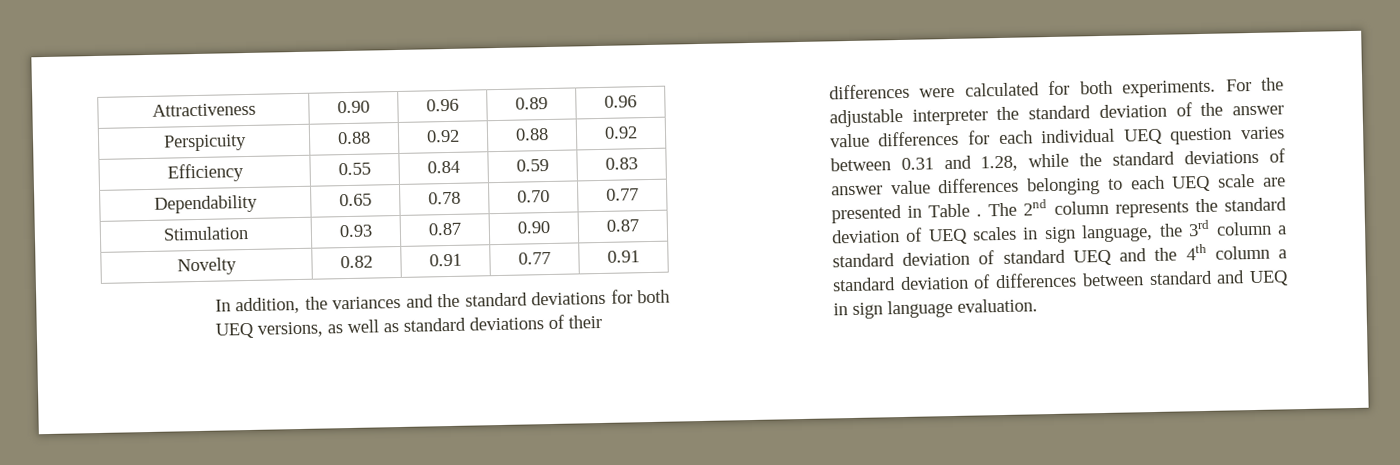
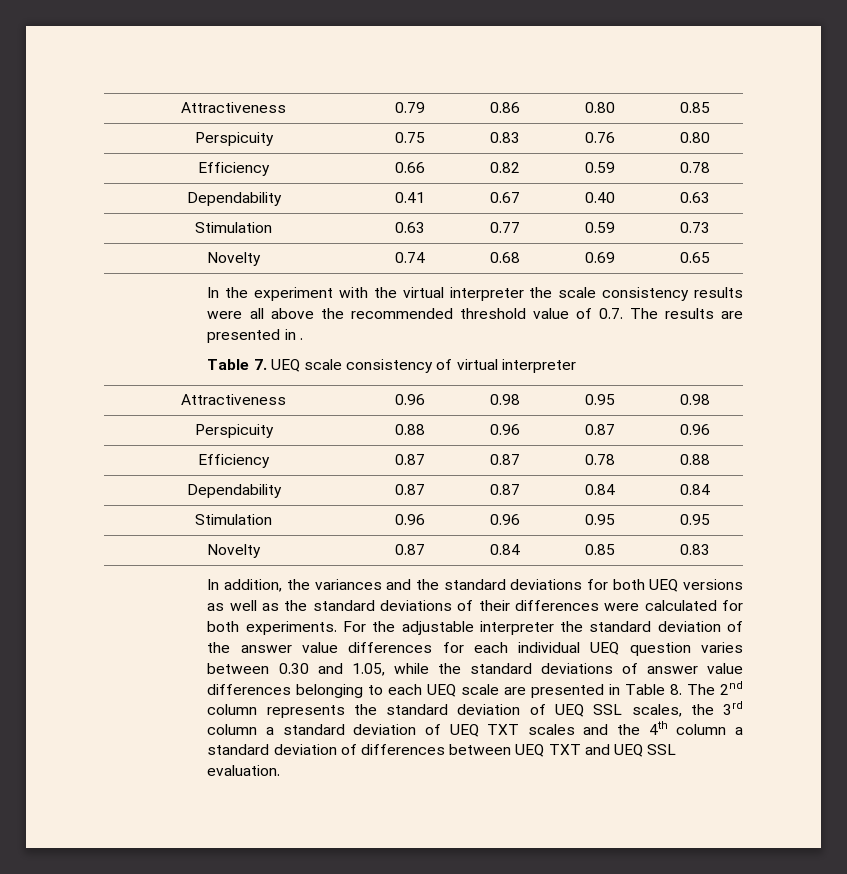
[151,102,256,117] [337,100,370,114] [426,98,459,112] [515,97,548,110] [604,95,637,108] [162,134,247,152] [337,131,371,145] [426,129,460,143] [515,128,549,141] [604,126,638,139] [166,163,244,183] [338,162,371,176] [427,160,460,174] [516,158,549,172] [605,157,638,170] [154,194,258,214] [339,193,372,207] [428,191,461,205] [517,189,550,203] [606,188,639,201] [163,225,249,241] [339,224,373,238] [428,222,461,236] [517,220,550,234] [606,219,639,232] [177,257,237,276] [340,255,373,269] [429,253,462,267] [518,251,551,265] [607,250,640,263] Attractiveness | 0.90 | 0.96 | 0.89 | 0.96 // Perspicuity | 0.88 | 0.92 | 0.88 | 0.92 // Efficiency | 0.55 | 0.84 | 0.59 | 0.83 // Dependability | 0.65 | 0.78 | 0.70 | 0.77 // Stimulation | 0.93 | 0.87 | 0.90 | 0.87 // Novelty | 0.82 | 0.91 | 0.77 | 0.91 -> [181,102,286,113] [395,102,425,113] [490,102,520,113] [585,102,615,113] [679,102,710,113] [194,132,274,146] [395,132,425,143] [490,132,520,143] [585,132,615,143] [679,132,710,143] [198,162,270,176] [395,162,425,173] [490,162,520,173] [585,162,615,173] [679,162,710,173] [186,192,282,206] [395,192,425,203] [490,192,520,203] [585,192,615,203] [679,192,710,203] [195,222,272,233] [395,222,425,233] [490,222,520,233] [585,222,615,233] [679,222,710,233] [207,252,261,266] [395,252,425,263] [490,252,520,263] [585,252,615,263] [679,252,710,263] [207,287,743,301] [207,308,744,319] [207,329,303,343] [207,359,576,373] [181,394,286,405] [395,394,425,405] [490,394,520,405] [585,394,615,405] [679,394,710,405] [194,424,274,438] [395,424,425,435] [490,424,520,435] [585,424,615,435] [679,424,710,435] [198,454,270,468] [395,454,425,465] [490,454,520,465] [585,454,615,465] [679,454,710,465] [186,484,282,498] [395,484,425,495] [490,484,520,495] [585,484,615,495] [679,484,710,495] [195,514,272,525] [395,514,425,525] [490,514,520,525] [585,514,615,525] [679,514,710,525] [207,544,261,558] [395,544,425,555] [490,544,520,555] [585,544,615,555] [679,544,710,555] Attractiveness | 0.79 | 0.86 | 0.80 | 0.85 // Perspicuity | 0.75 | 0.83 | 0.76 | 0.80 // Efficiency | 0.66 | 0.82 | 0.59 | 0.78 // Dependability | 0.41 | 0.67 | 0.40 | 0.63 // Stimulation | 0.63 | 0.77 | 0.59 | 0.73 // Novelty | 0.74 | 0.68 | 0.69 | 0.65 // In the experiment with the virtual interpreter the scale consistency results were all above the recommended threshold value of 0.7. The results are presented in . // Table 7. UEQ scale consistency of virtual interpreter // Attractiveness | 0.96 | 0.98 | 0.95 | 0.98 // Perspicuity | 0.88 | 0.96 | 0.87 | 0.96 // Efficiency | 0.87 | 0.87 | 0.78 | 0.88 // Dependability | 0.87 | 0.87 | 0.84 | 0.84 // Stimulation | 0.96 | 0.96 | 0.95 | 0.95 // Novelty | 0.87 | 0.84 | 0.85 | 0.83
[256,321,323,338] versions, -> [683,579,743,590] versions
(399, 328) none -> [284,600,308,611] the
[900,155,1019,172] 0.31 and 1.28, -> [278,663,385,676] 0.30 and 1.05,
[976,213,983,217] . -> [670,684,683,695] 8.
[972,223,1154,244] scales in sign language, -> [593,704,682,717] SSL scales,
[1002,249,1112,266] standard UEQ -> [449,724,575,737] UEQ TXT scales
[1148,270,1289,287] [832,299,953,319] standard and UEQ in sign language -> [515,744,677,757] UEQ TXT and UEQ SSL

